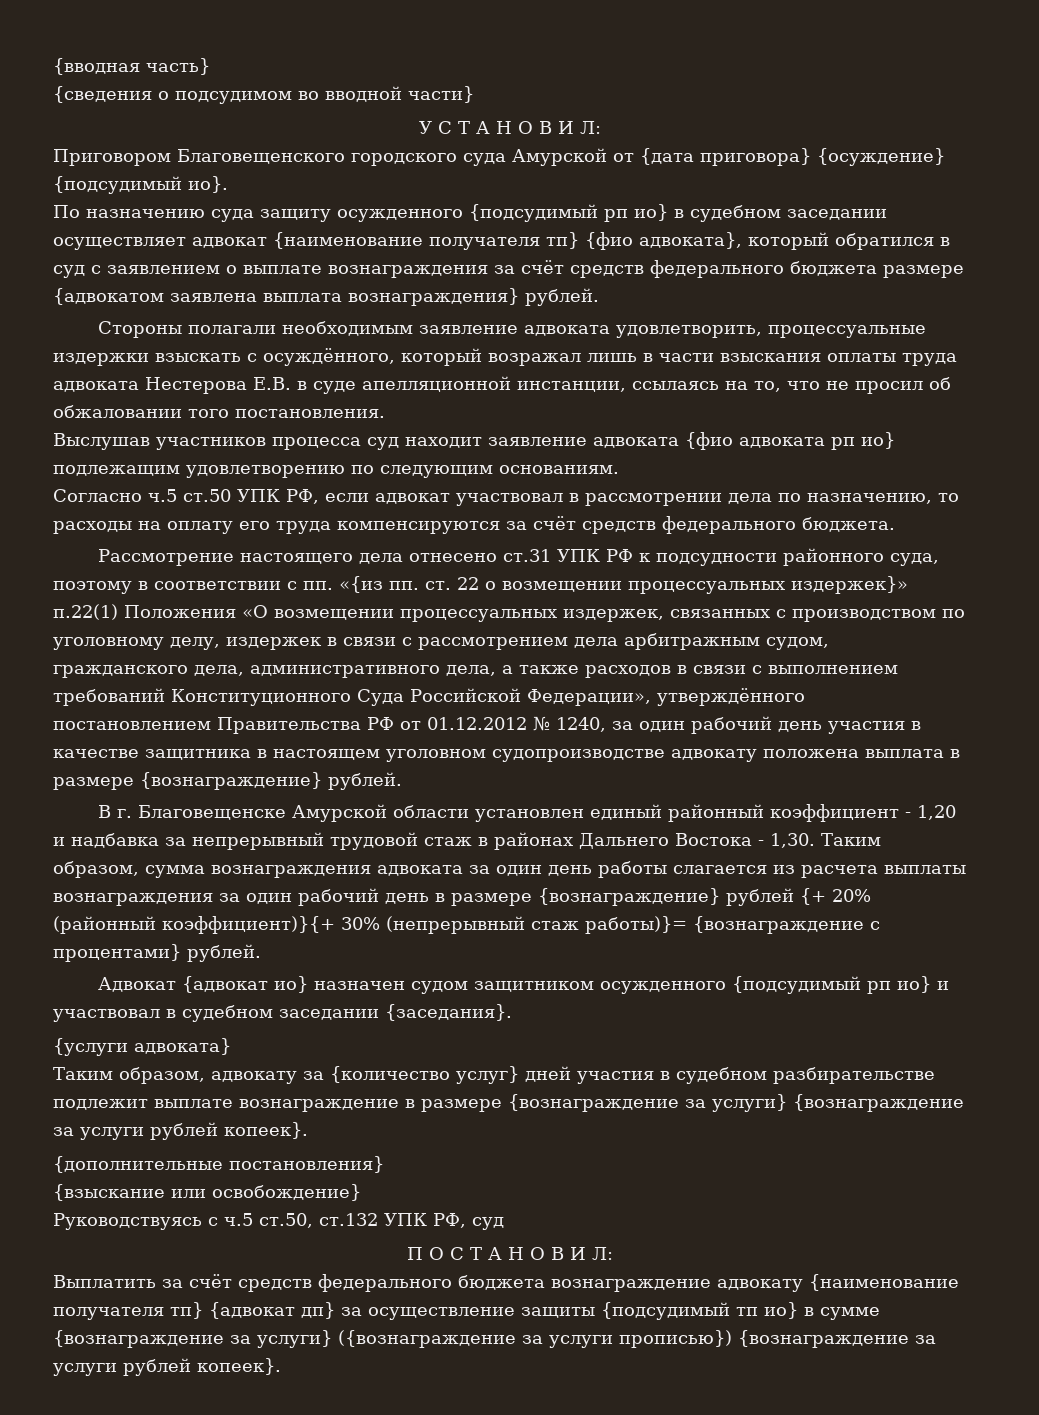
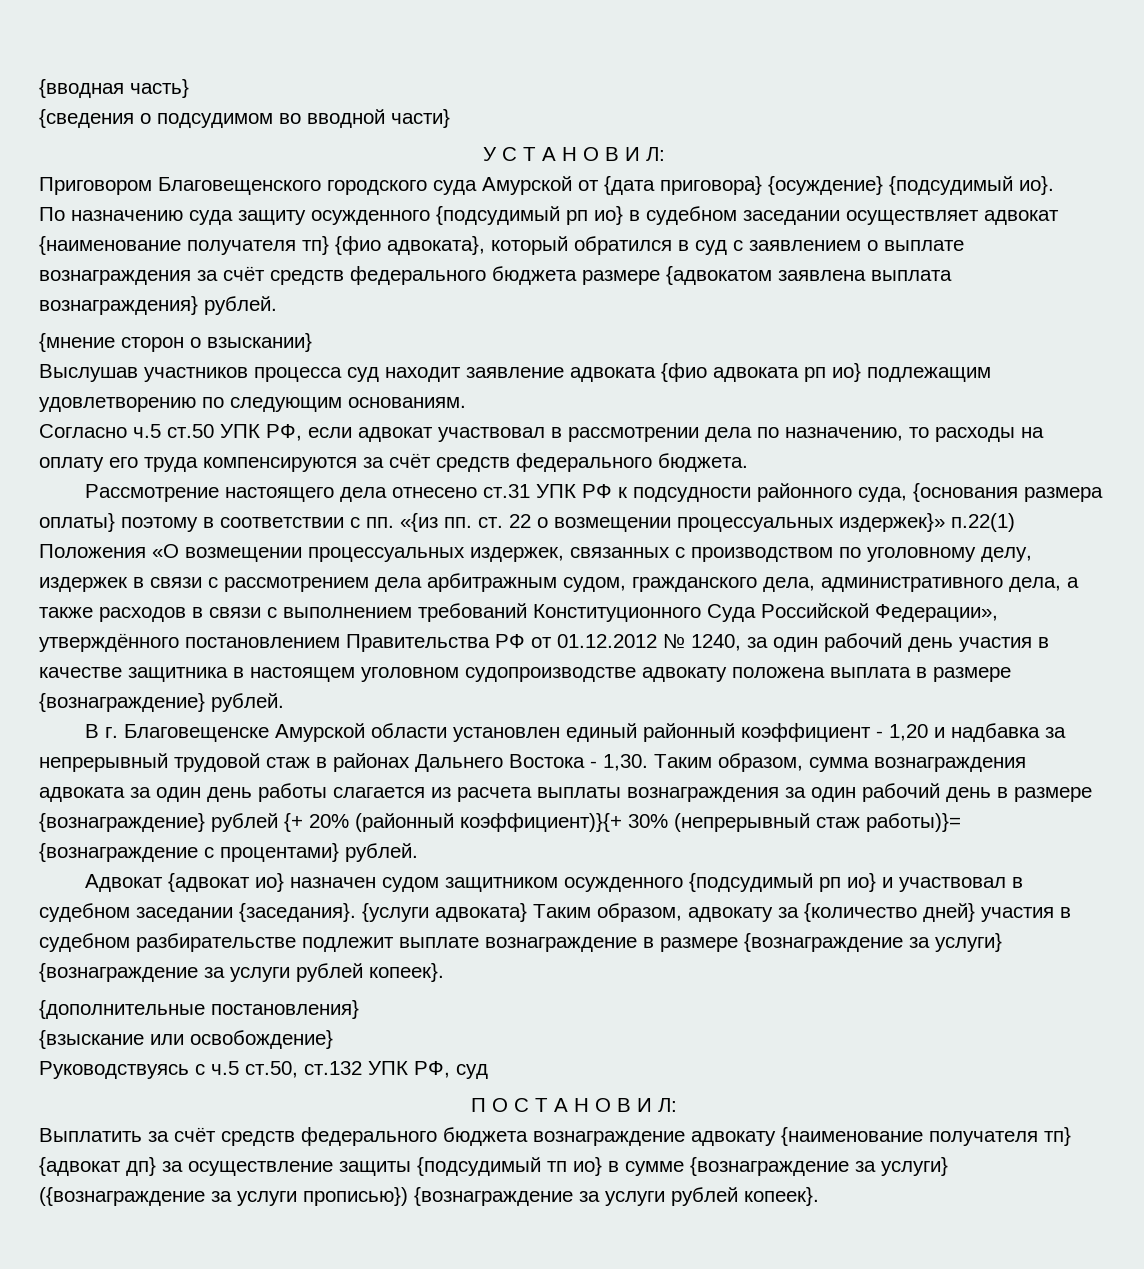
[98,321,927,338] [53,348,957,366] [53,376,951,394] [53,405,385,418] Стороны полагали необходимым заявление адвоката удовлетворить, процессуальные издержки взыскать с осуждённого, который возражал лишь в части взыскания оплаты труда адвоката Нестерова Е.В. в суде апелляционной инстанции, ссылаясь на то, что не просил об обжаловании того постановления. -> [39,333,312,352] {мнение сторон о взыскании}
(940, 559) none -> [913,483,1104,502] [39,513,115,532] {основания размера оплаты}
(512, 1012) // -> (356, 912) none
(231, 1046) // -> (527, 912) none
[456,1066,571,1084] услуг} дней -> [923,903,975,922] дней}

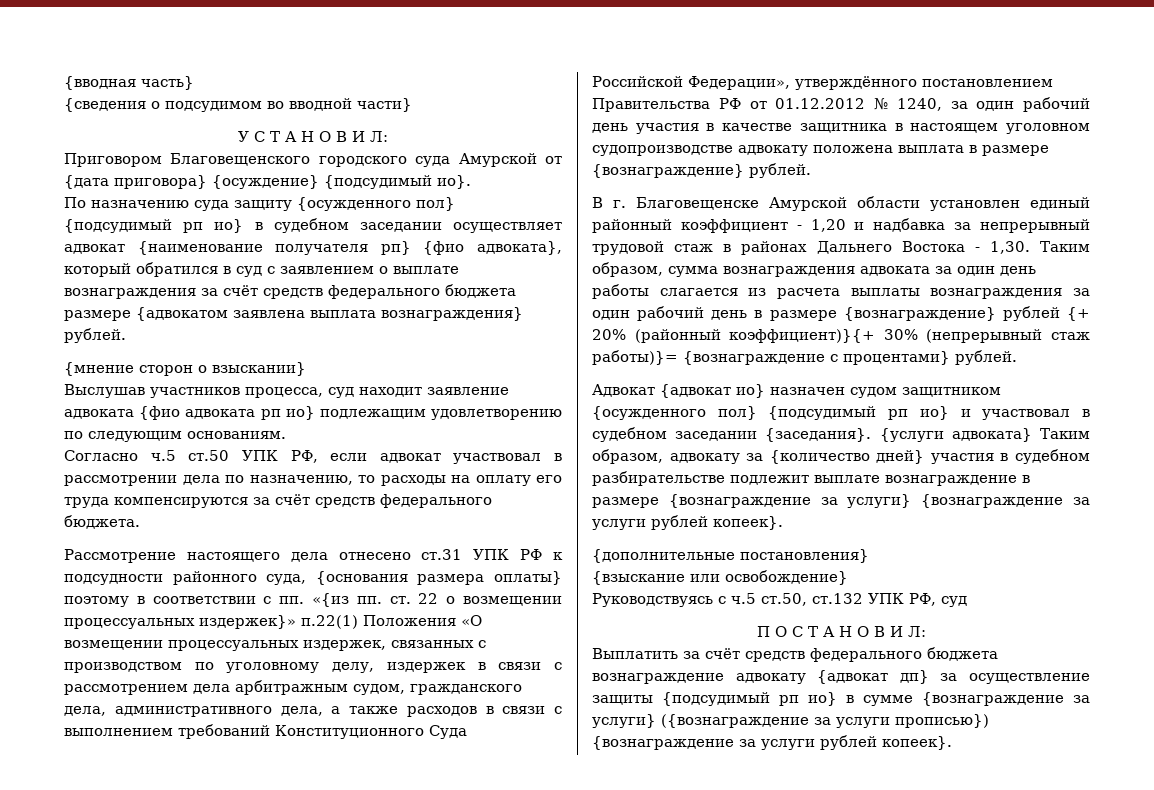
[311,210,430,225] осужденного -> [297,197,455,211] {осужденного пол}
[302,236,329,255] тп} -> [380,241,411,255] рп}
[254,367,342,382] процесса -> [245,387,323,398] процесса,
[564,877,684,892] осужденного -> [592,406,757,420] {осужденного пол}
[781,1127,1071,1146] {наименование получателя тп} -> (806, 678) none
[547,1161,567,1172] тп -> [779,695,799,706] рп

